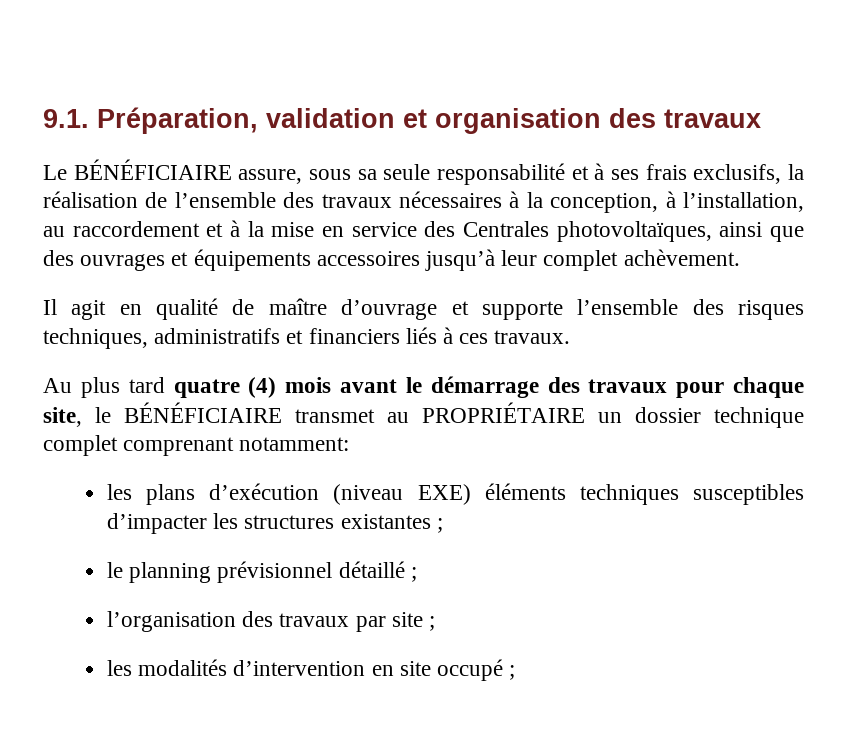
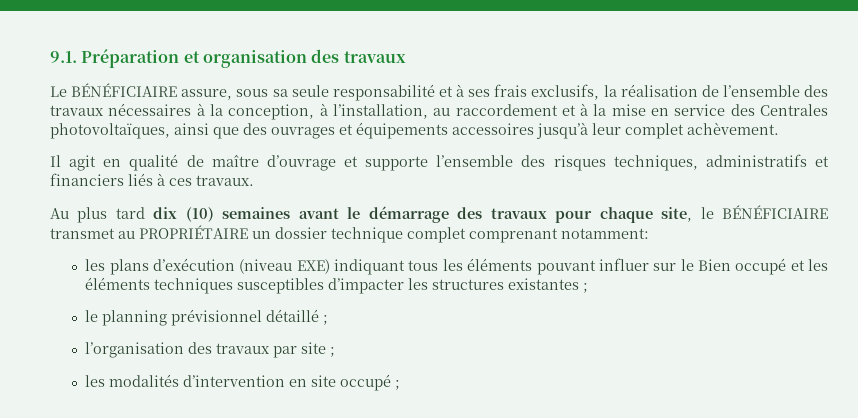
[97,107,395,134] Préparation, validation -> [81,49,180,68] Préparation
[173,377,332,398] quatre (4) mois -> [153,207,291,222] dix (10) semaines
(471, 494) none -> [334,258,828,275] indiquant tous les éléments pouvant influer sur le Bien occupé et les

